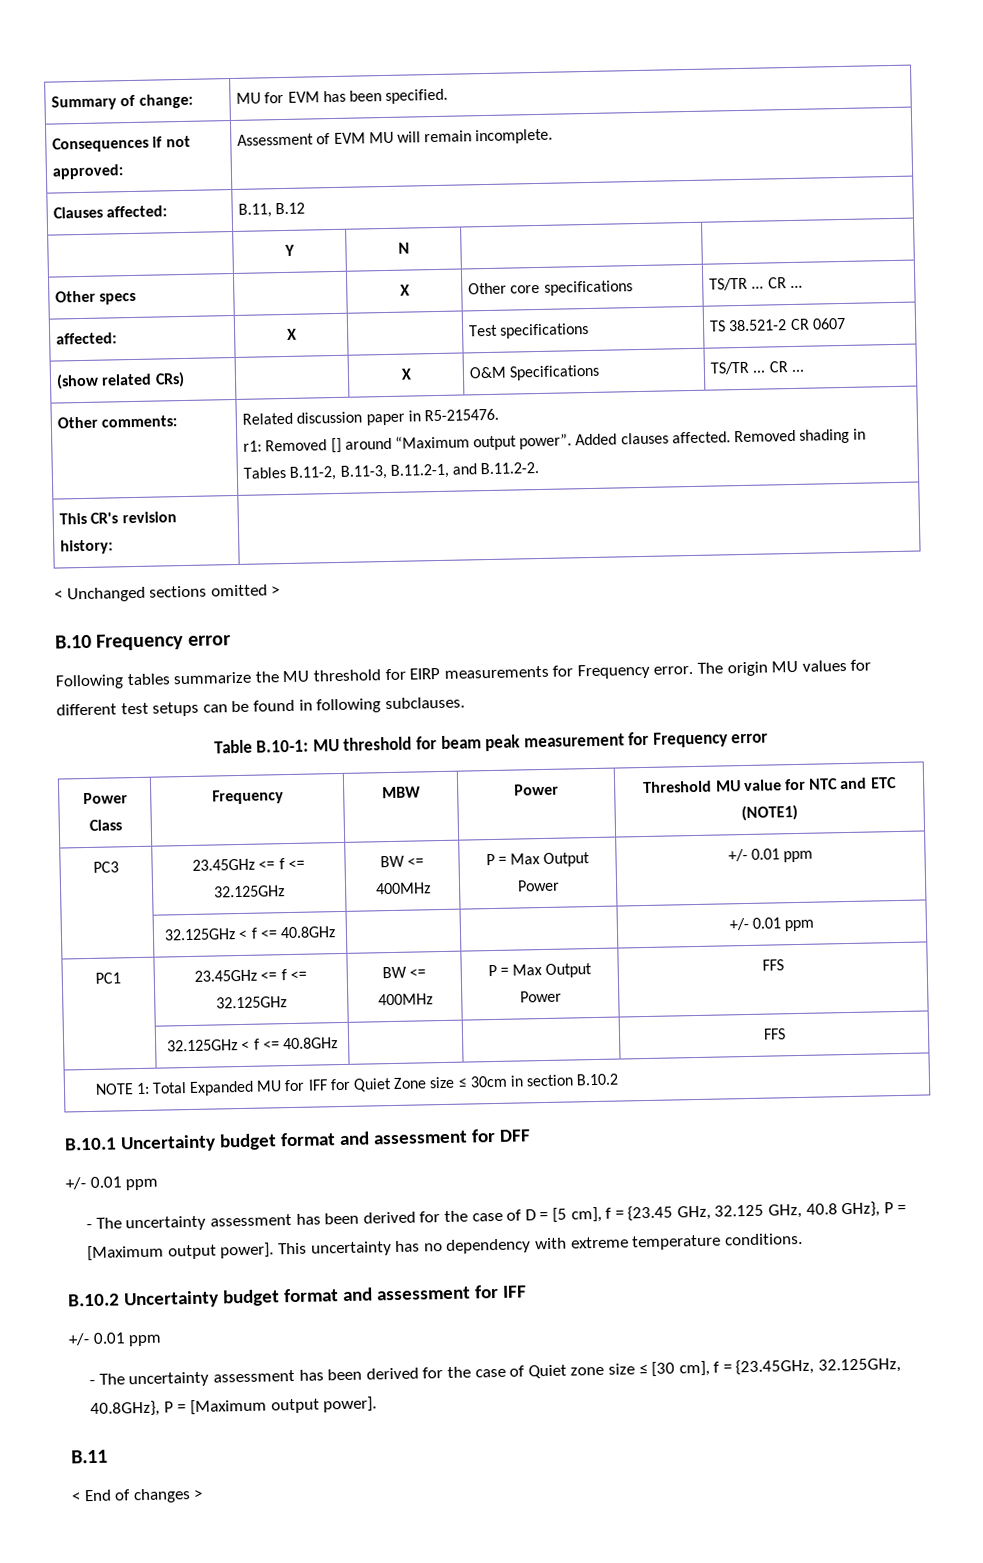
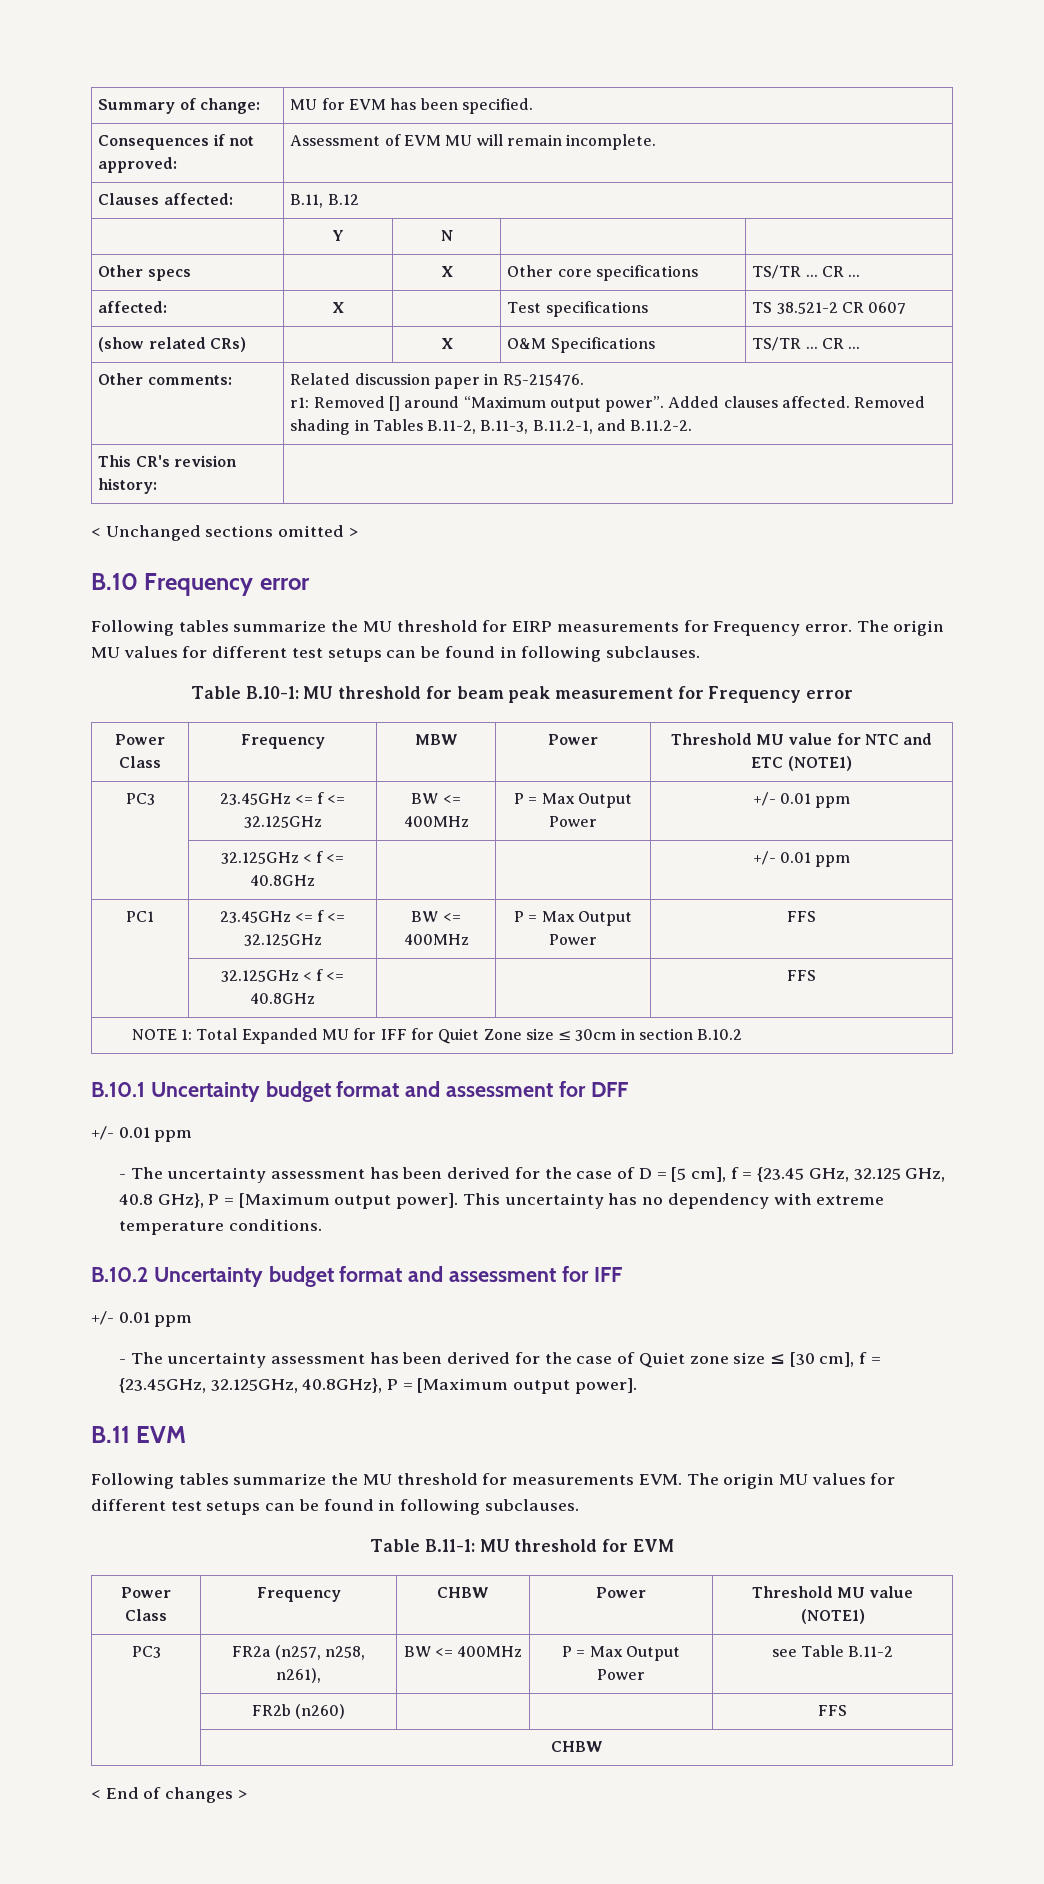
(108, 1456) none -> [136,1426,187,1443] [91,1473,896,1489] [91,1499,579,1515] [370,1539,674,1552] [121,1587,171,1598] [125,1609,167,1621] [256,1587,341,1602] [437,1587,489,1598] [596,1587,646,1598] [751,1586,914,1598] [800,1609,865,1624] [131,1646,161,1658] [231,1645,366,1660] [276,1668,321,1683] [403,1646,523,1657] [562,1646,680,1661] [597,1669,645,1680] [771,1645,894,1657] [251,1704,346,1719] [818,1705,847,1716] [550,1741,603,1752] EVM // Following tables summarize the MU threshold for measurements EVM. The origin MU values for different test setups can be found in following subclauses. // Table B.11-1: MU threshold for EVM // Power Class | Frequency | CHBW | Power | Threshold MU value (NOTE1) // PC3 | FR2a (n257, n258, n261), | BW <= 400MHz | P = Max Output Power | see Table B.11-2 // | FR2b (n260) | | | FFS // | CHBW

